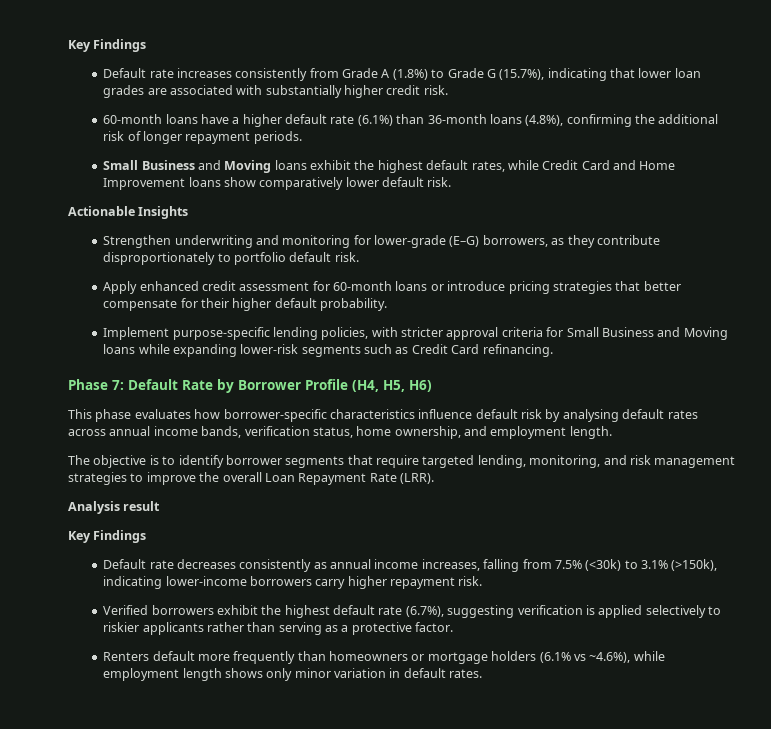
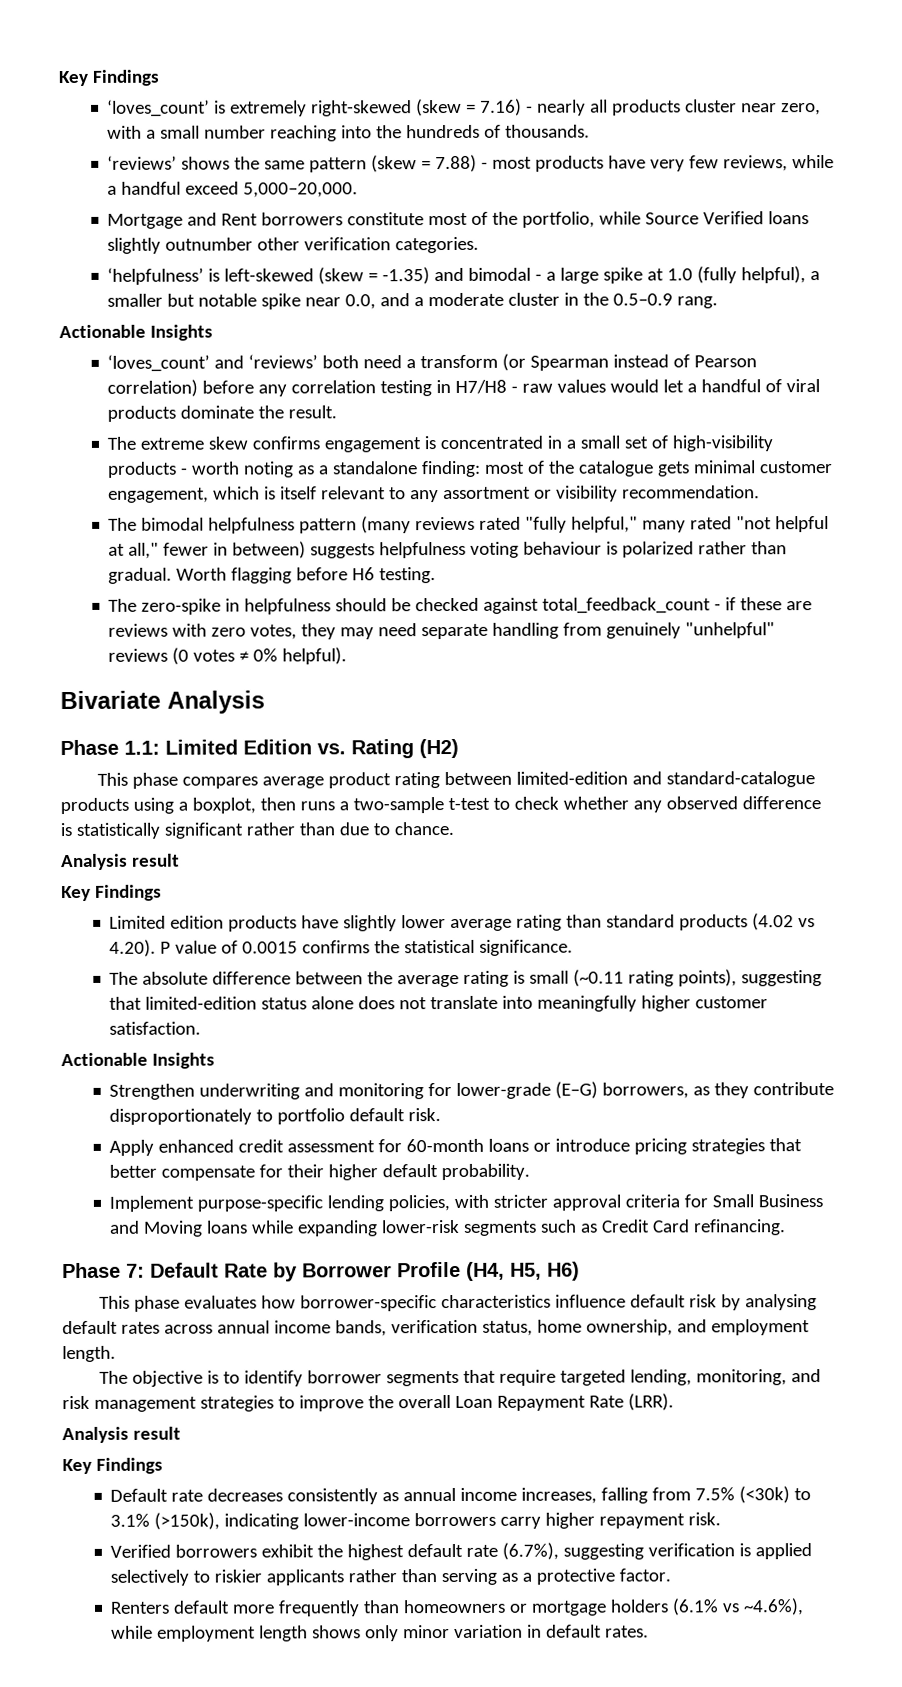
[68,39,147,52] [103,68,701,81] [103,85,448,98] [103,114,719,127] [103,131,302,144] [103,160,676,173] [103,177,452,190] Key Findings // Default rate increases consistently from Grade A (1.8%) to Grade G (15.7%), indicating that lower loan grades are associated with substantially higher credit risk. // 60-month loans have a higher default rate (6.1%) than 36-month loans (4.8%), confirming the additional risk of longer repayment periods. // Small Business and Moving loans exhibit the highest default rates, while Credit Card and Home Improvement loans show comparatively lower default risk. -> [58,69,160,87] [107,98,822,117] [107,124,591,142] [107,154,835,173] [107,181,359,198] [107,211,810,229] [107,236,480,254] [107,266,821,285] [107,292,719,310] [59,324,213,341] [107,353,758,372] [107,379,821,397] [107,405,338,422] [107,435,774,453] [107,460,834,478] [108,485,761,503] [108,516,830,534] [108,541,788,559] [108,567,437,584] [108,597,813,615] [108,622,776,640] [108,647,348,665] [60,690,265,714] [60,738,459,759] [97,771,816,789] [60,796,821,815] [60,821,454,839] [61,853,180,871] [61,884,162,902] [109,913,816,932] [109,939,574,957] [109,969,823,988] [109,995,769,1012] [109,1021,202,1035] Key Findings // ‘loves_count’ is extremely right-skewed (skew = 7.16) - nearly all products cluster near zero, with a small number reaching into the hundreds of thousands. // ‘reviews’ shows the same pattern (skew = 7.88) - most products have very few reviews, while a handful exceed 5,000–20,000. // Mortgage and Rent borrowers constitute most of the portfolio, while Source Verified loans slightly outnumber other verification categories. // ‘helpfulness’ is left-skewed (skew = -1.35) and bimodal - a large spike at 1.0 (fully helpful), a smaller but notable spike near 0.0, and a moderate cluster in the 0.5–0.9 rang. // Actionable Insights // ‘loves_count’ and ‘reviews’ both need a transform (or Spearman instead of Pearson correlation) before any correlation testing in H7/H8 - raw values would let a handful of viral products dominate the result. // The extreme skew confirms engagement is concentrated in a small set of high-visibility products - worth noting as a standalone finding: most of the catalogue gets minimal customer engagement, which is itself relevant to any assortment or visibility recommendation. // The bimodal helpfulness pattern (many reviews rated "fully helpful," many rated "not helpful at all," fewer in between) suggests helpfulness voting behaviour is polarized rather than gradual. Worth flagging before H6 testing. // The zero-spike in helpfulness should be checked against total_feedback_count - if these are reviews with zero votes, they may need separate handling from genuinely "unhelpful" reviews (0 votes ≠ 0% helpful). // Bivariate Analysis // Phase 1.1: Limited Edition vs. Rating (H2) // This phase compares average product rating between limited-edition and standard-catalogue products using a boxplot, then runs a two-sample t-test to check whether any observed difference is statistically significant rather than due to chance. // Analysis result // Key Findings // Limited edition products have slightly lower average rating than standard products (4.02 vs 4.20). P value of 0.0015 confirms the statistical significance. // The absolute difference between the average rating is small (~0.11 rating points), suggesting that limited-edition status alone does not translate into meaningfully higher customer satisfaction.

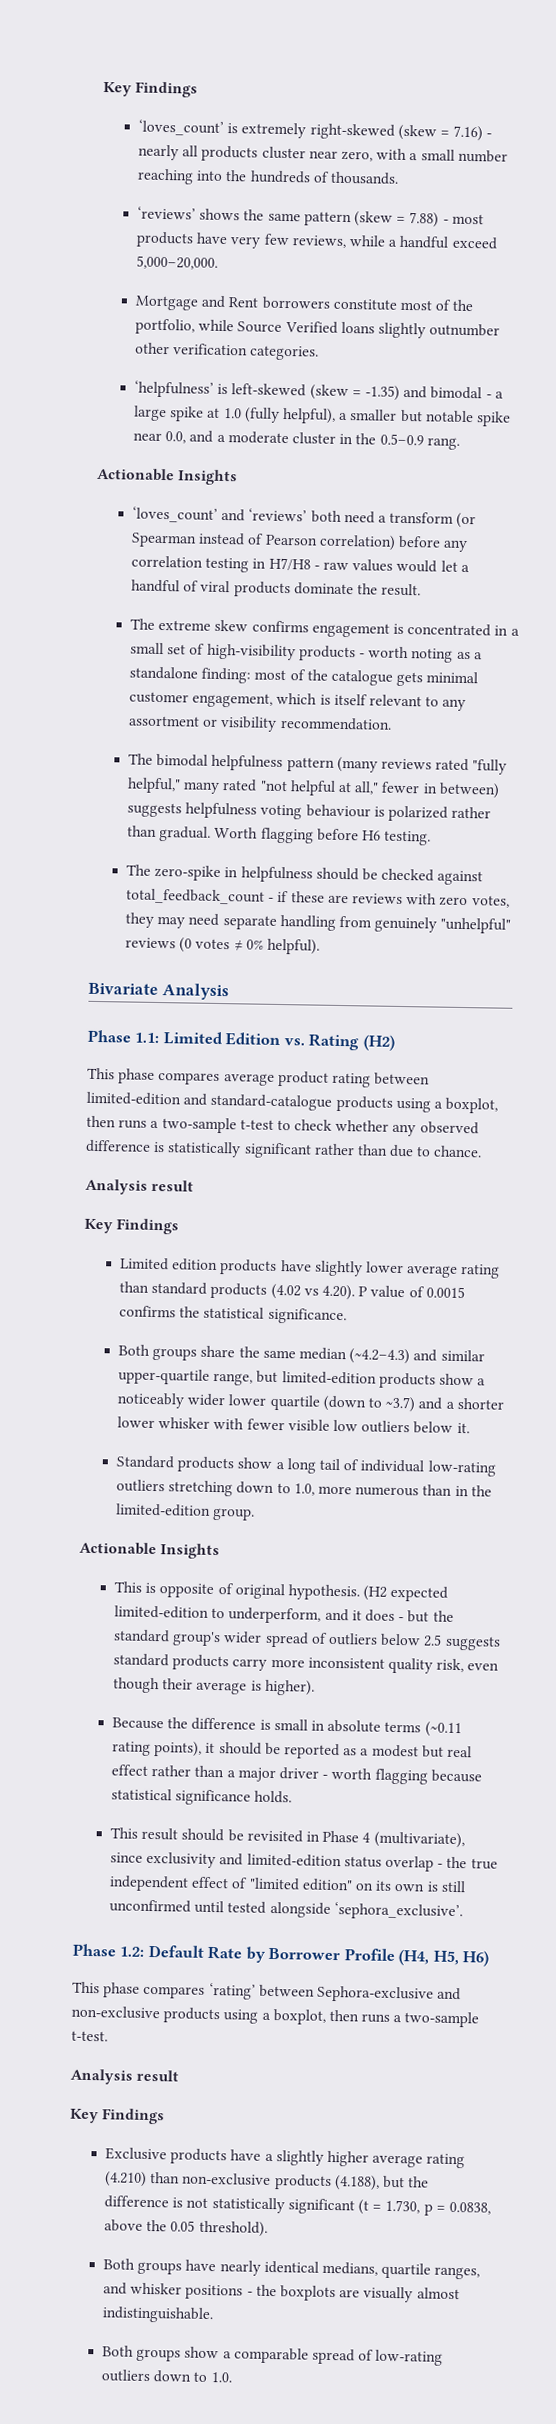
[109,969,823,988] [109,995,769,1012] [109,1021,202,1035] [61,1052,215,1069] [109,1081,835,1100] [109,1108,442,1125] [109,1138,803,1156] [109,1163,531,1181] [109,1194,824,1212] [109,1219,787,1237] [62,1262,145,1279] The absolute difference between the average rating is small (~0.11 rating points), suggesting that limited-edition status alone does not translate into meaningfully higher customer satisfaction. // Actionable Insights // Strengthen underwriting and monitoring for lower-grade (E–G) borrowers, as they contribute disproportionately to portfolio default risk. // Apply enhanced credit assessment for 60-month loans or introduce pricing strategies that better compensate for their higher default probability. // Implement purpose-specific lending policies, with stricter approval criteria for Small Business and Moving loans while expanding lower-risk segments such as Credit Card refinancing. // Phase 7: -> [118,1344,485,1365] [118,1368,487,1389] [117,1392,504,1413] [117,1416,470,1434] [116,1455,496,1477] [116,1479,492,1497] [116,1503,256,1521] [79,1541,221,1560] [114,1581,449,1602] [114,1605,454,1624] [113,1629,501,1651] [113,1653,500,1674] [113,1677,315,1696] [112,1717,462,1738] [112,1741,472,1760] [111,1764,482,1785] [111,1788,293,1806] [110,1827,465,1849] [110,1851,498,1872] [109,1875,466,1893] [109,1899,463,1921] [72,1943,145,1957] Both groups share the same median (~4.2–4.3) and similar upper-quartile range, but limited-edition products show a noticeably wider lower quartile (down to ~3.7) and a shorter lower whisker with fewer visible low outliers below it. // Standard products show a long tail of individual low-rating outliers stretching down to 1.0, more numerous than in the limited-edition group. // Actionable Insights // This is opposite of original hypothesis. (H2 expected limited-edition to underperform, and it does - but the standard group's wider spread of outliers below 2.5 suggests standard products carry more inconsistent quality risk, even though their average is higher). // Because the difference is small in absolute terms (~0.11 rating points), it should be reported as a modest but real effect rather than a major driver - worth flagging because statistical significance holds. // This result should be revisited in Phase 4 (multivariate), since exclusivity and limited-edition status overlap - the true independent effect of "limited edition" on its own is still unconfirmed until tested alongside ‘sephora_exclusive’. // Phase 1.2:
[184,1294,818,1312] [62,1319,810,1337] [62,1345,116,1363] [99,1369,822,1387] [62,1393,674,1412] [62,1426,181,1444] [62,1457,163,1475] [110,1486,812,1505] [110,1512,722,1530] [110,1542,813,1561] [110,1568,672,1586] [110,1598,805,1617] [111,1624,650,1642] evaluates how borrower-specific characteristics influence default risk by analysing default rates across annual income bands, verification status, home ownership, and employment length. // The objective is to identify borrower segments that require targeted lending, monitoring, and risk management strategies to improve the overall Loan Repayment Rate (LRR). // Analysis result // Key Findings // Default rate decreases consistently as annual income increases, falling from 7.5% (<30k) to 3.1% (>150k), indicating lower-income borrowers carry higher repayment risk. // Verified borrowers exhibit the highest default rate (6.7%), suggesting verification is applied selectively to riskier applicants rather than serving as a protective factor. // Renters default more frequently than homeowners or mortgage holders (6.1% vs ~4.6%), while employment length shows only minor variation in default rates. -> [143,1982,462,2003] [71,2005,480,2028] [71,2030,108,2042] [70,2068,180,2085] [70,2108,166,2125] [105,2147,466,2169] [104,2171,430,2191] [104,2195,491,2216] [104,2219,268,2237] [103,2258,481,2280] [103,2282,460,2303] [102,2306,215,2324] [102,2345,444,2366] [101,2369,232,2383] compares ‘rating’ between Sephora-exclusive and non-exclusive products using a boxplot, then runs a two-sample t-test. // Analysis result // Key Findings // Exclusive products have a slightly higher average rating (4.210) than non-exclusive products (4.188), but the difference is not statistically significant (t = 1.730, p = 0.0838, above the 0.05 threshold). // Both groups have nearly identical medians, quartile ranges, and whisker positions - the boxplots are visually almost indistinguishable. // Both groups show a comparable spread of low-rating outliers down to 1.0.

